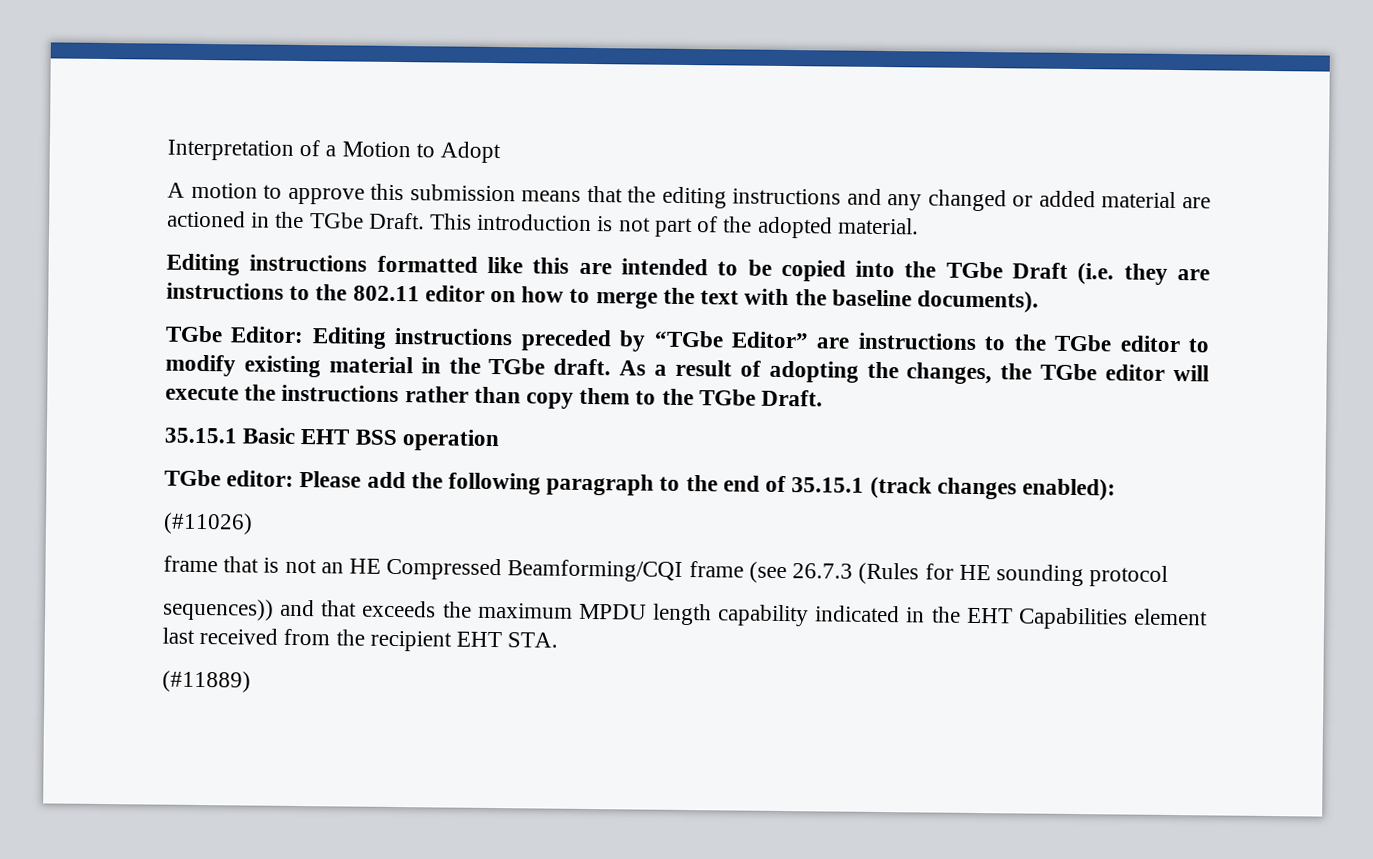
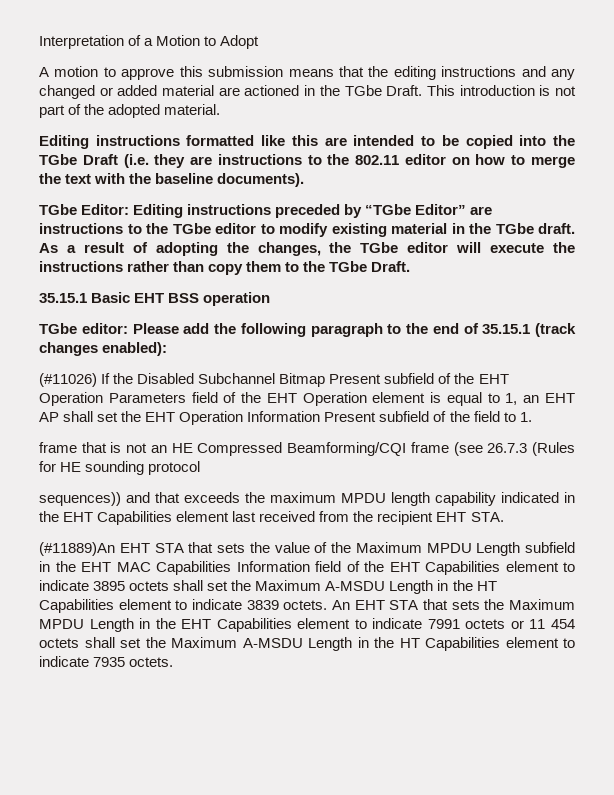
(253, 523) none -> [101,373,509,387] [39,392,575,406] [39,411,532,425] If the Disabled Subchannel Bitmap Present subfield of the EHT Operation Parameters field of the EHT Operation element is equal to 1, an EHT AP shall set the EHT Operation Information Present subfield of the field to 1.
[162,670,251,693] (#11889) -> [39,542,575,556] [39,561,575,575] [39,580,497,594] [39,599,576,613] [39,618,576,632] [39,637,575,651] [39,656,174,667] (#11889)An EHT STA that sets the value of the Maximum MPDU Length subfield in the EHT MAC Capabilities Information field of the EHT Capabilities element to indicate 3895 octets shall set the Maximum A-MSDU Length in the HT Capabilities element to indicate 3839 octets. An EHT STA that sets the Maximum MPDU Length in the EHT Capabilities element to indicate 7991 octets or 11 454 octets shall set the Maximum A-MSDU Length in the HT Capabilities element to indicate 7935 octets.

